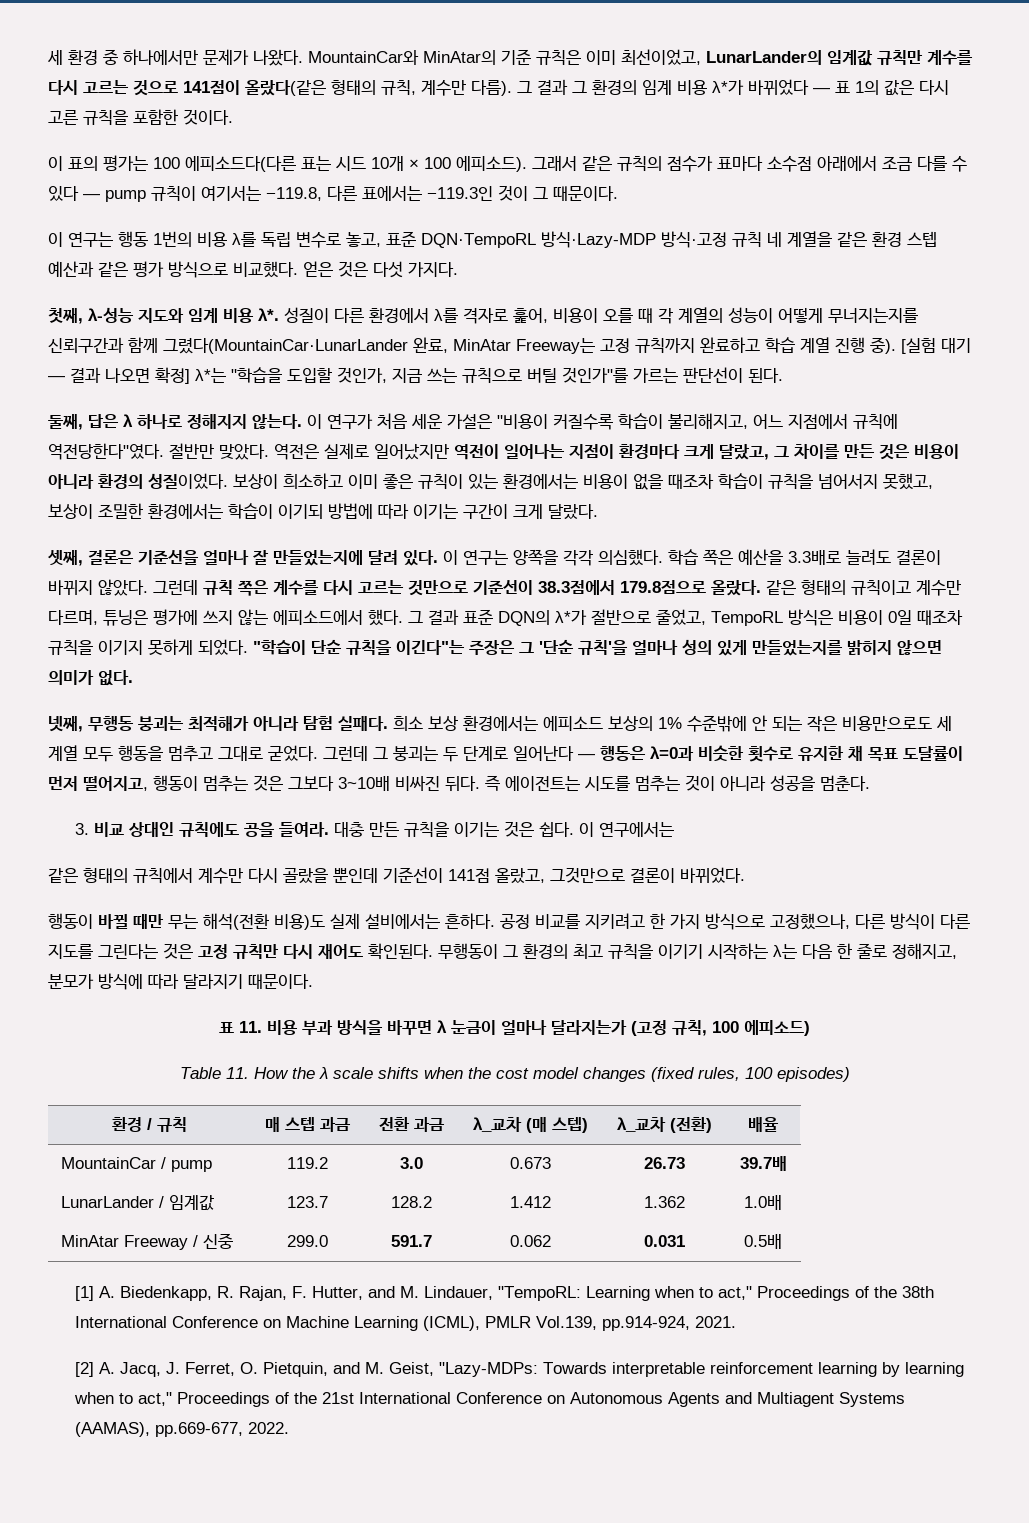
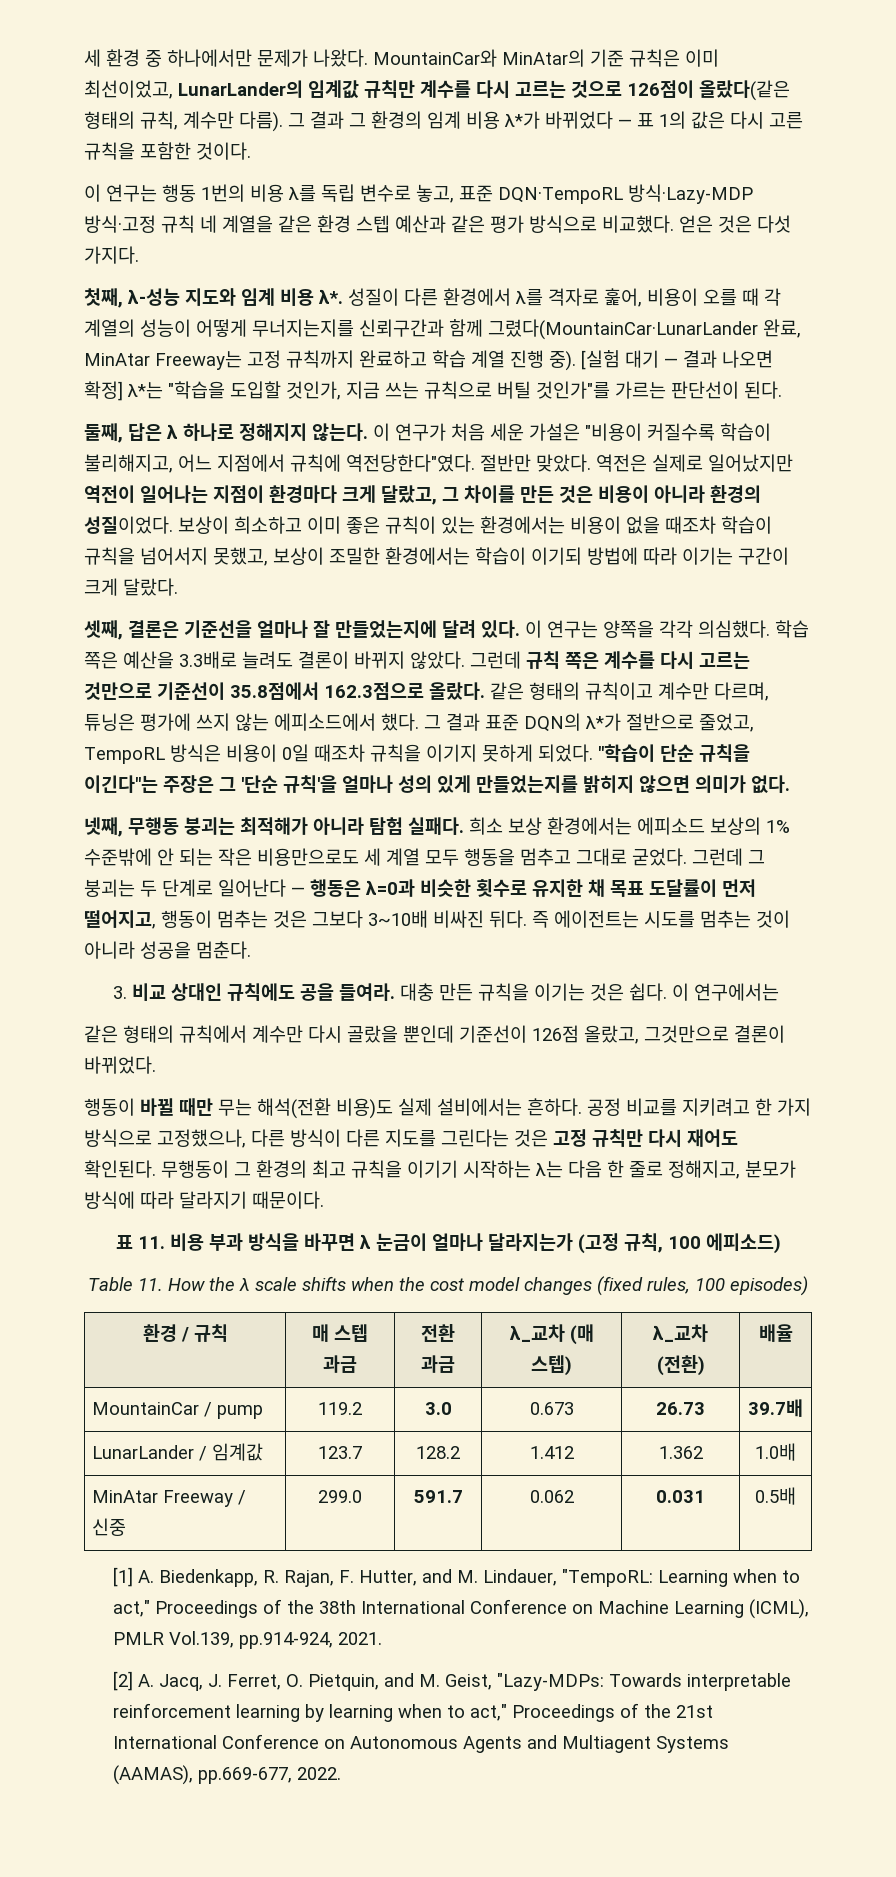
[183,80,240,95] 141점이 -> [627,80,694,98] 126점이
[48,155,967,172] [48,185,618,202] // 이 표의 평가는 100 에피소드다(다른 표는 시드 10개 × 100 에피소드). 그래서 같은 규칙의 점수가 표마다 소수점 아래에서 조금 다를 수 있다 — pump 규칙이 여기서는 −119.8, 다른 표에서는 −119.3인 것이 그 때문이다. -> (251, 151) none
[538,580,706,595] 38.3점에서 179.8점으로 -> [230,682,424,700] 35.8점에서 162.3점으로
[448,868,490,883] 141점 -> [532,1025,579,1043] 126점

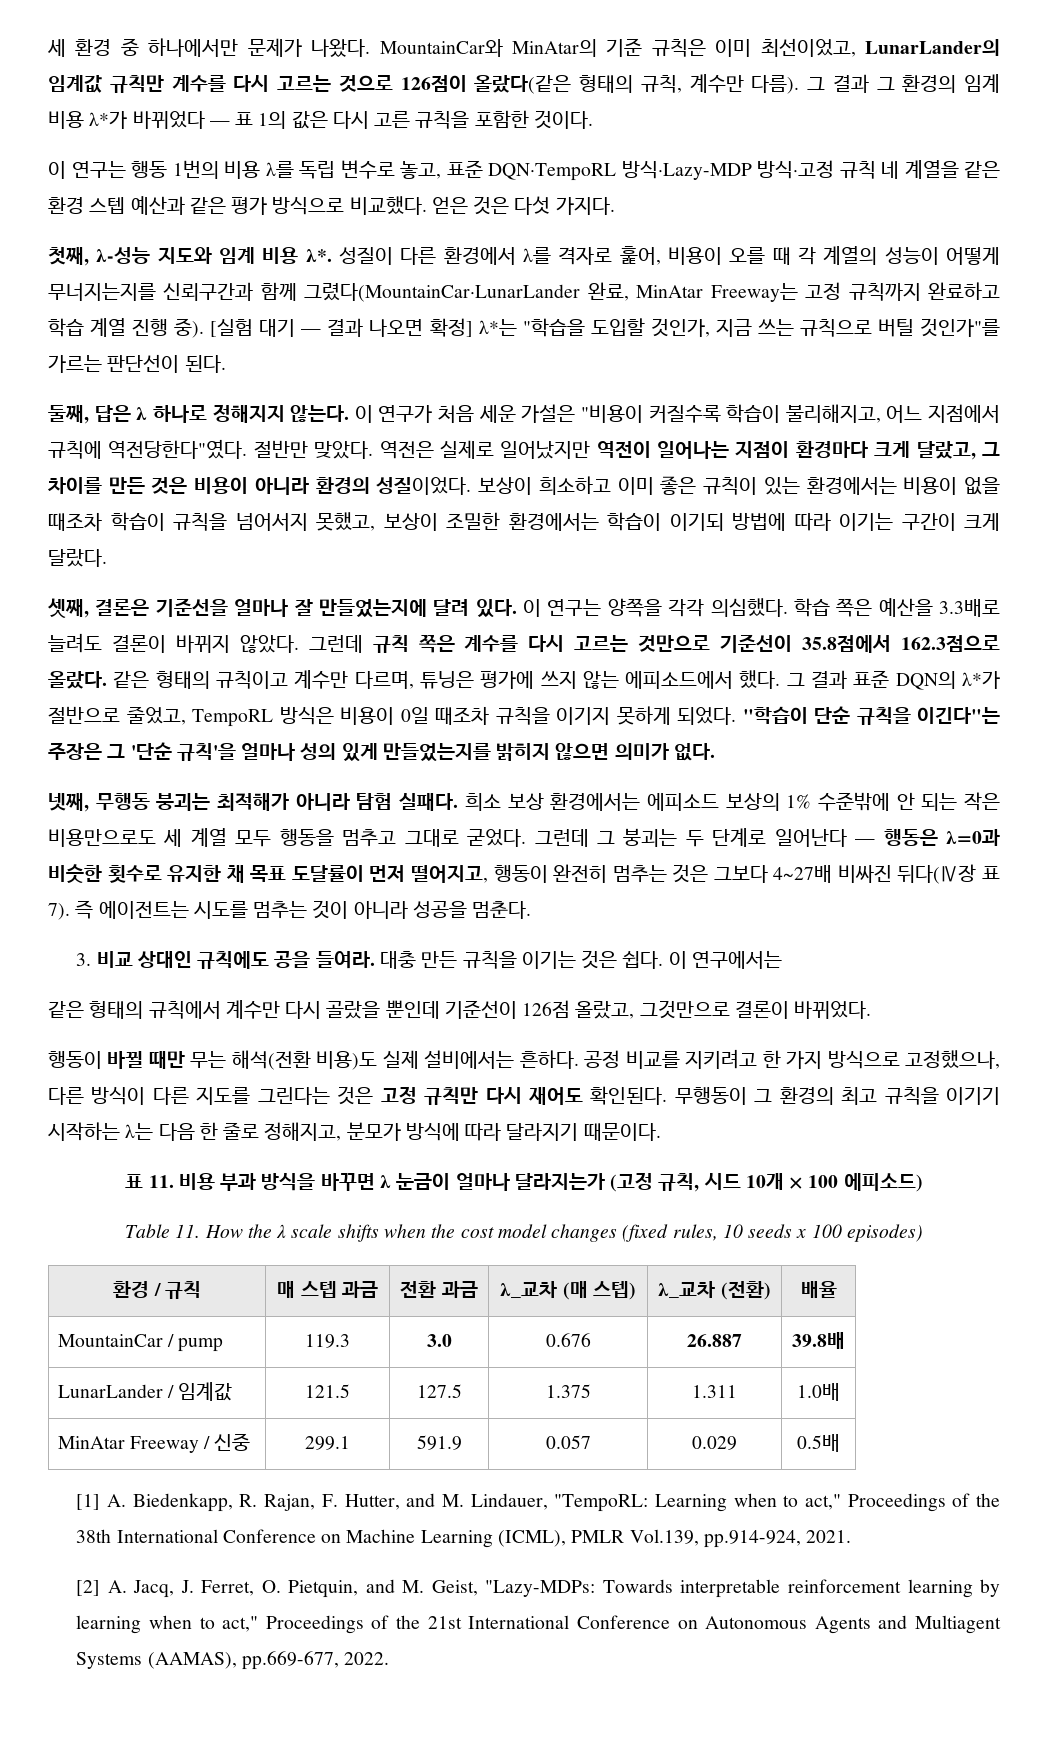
(212, 919) none -> [553,864,608,883] 완전히
[368,910,527,928] 3~10배 비싸진 뒤다. -> [773,864,1000,884] [48,903,70,920] 4~27배 비싸진 뒤다(Ⅳ장 표 7).
(663, 1243) none -> [703,1173,804,1190] 시드 10개 ×
(690, 1285) none -> [722,1224,807,1238] 10 seeds x
[318,1402,362,1415] 119.2 -> [305,1334,350,1348] 119.3
[529,1402,574,1415] [656,1402,705,1415] [748,1399,803,1417] 0.673 | 26.73 | 39.7배 -> [545,1333,591,1347] [687,1334,742,1347] [792,1332,845,1349] 0.676 | 26.887 | 39.8배
[318,1446,362,1459] [416,1446,460,1459] [529,1446,574,1459] [658,1446,703,1459] 123.7 | 128.2 | 1.412 | 1.362 -> [305,1384,350,1398] [416,1384,462,1398] [545,1384,591,1398] [692,1385,737,1398] 121.5 | 127.5 | 1.375 | 1.311
[318,1490,362,1503] [413,1490,463,1503] [529,1490,574,1503] [656,1490,705,1503] 299.0 | 591.7 | 0.062 | 0.031 -> [305,1436,350,1450] [416,1435,462,1450] [545,1435,591,1449] [692,1436,737,1450] 299.1 | 591.9 | 0.057 | 0.029

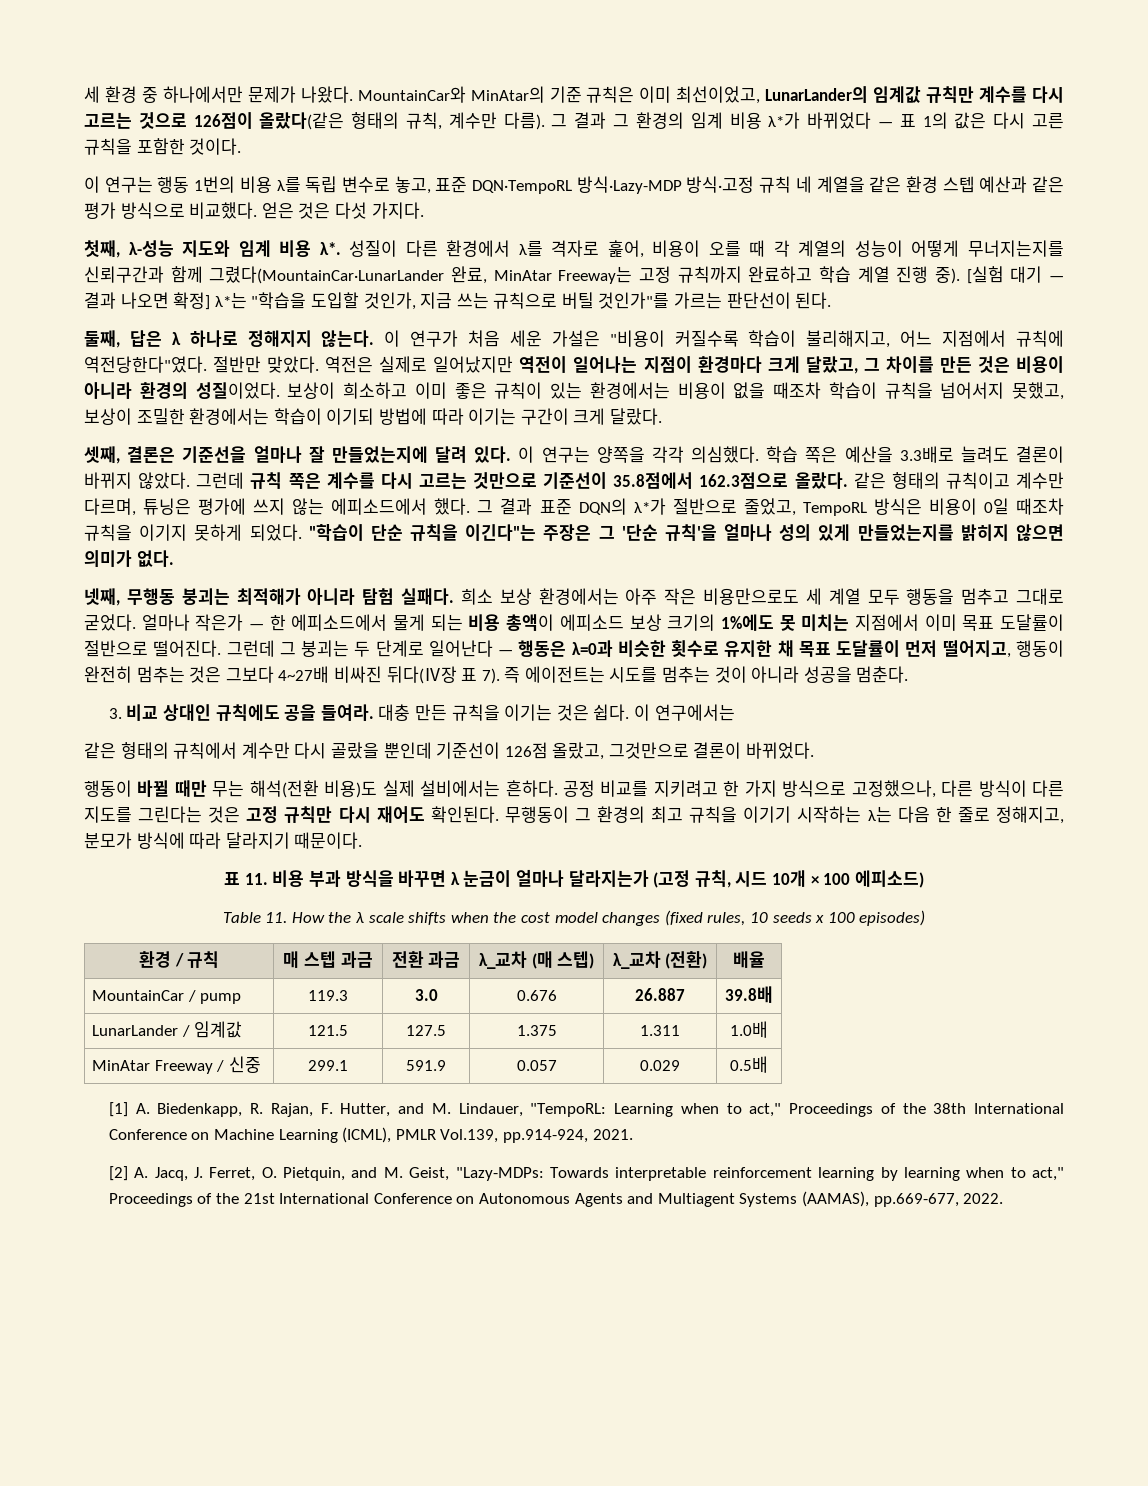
[646,792,958,811] 에피소드 보상의 1% 수준밖에 안 되는 -> [625,588,658,605] 아주
(527, 838) none -> [141,614,1065,631] [84,640,222,657] 얼마나 작은가 — 한 에피소드에서 물게 되는 비용 총액이 에피소드 보상 크기의 1%에도 못 미치는 지점에서 이미 목표 도달률이 절반으로 떨어진다.

